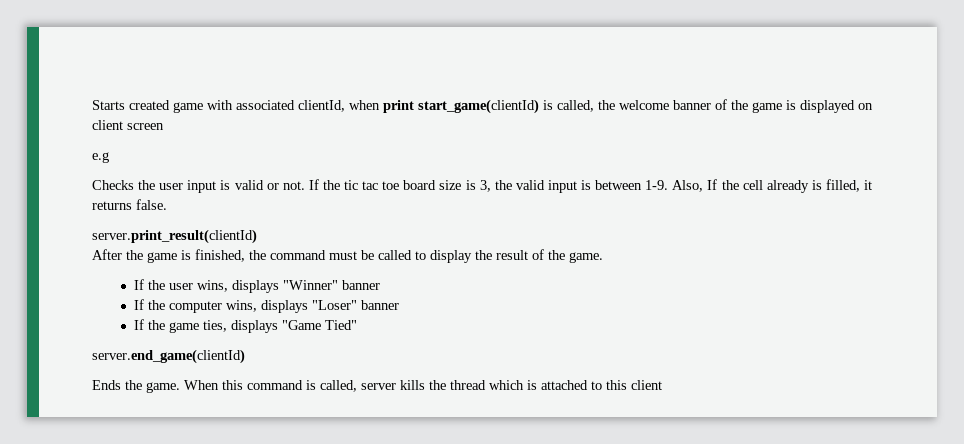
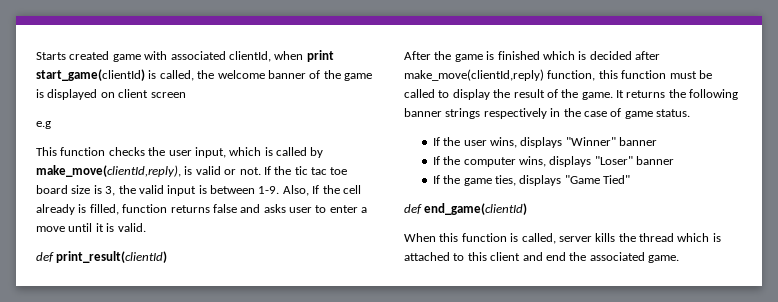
[92,180,217,193] Checks the user input -> [36,147,324,158] [36,165,181,177] This function checks the user input, which is called by make_move(clientId,reply),
[864,180,873,190] [92,199,167,210] [92,229,257,244] [92,249,326,263] it returns false. // server.print_result(clientId) // After the game is finished, the command -> [122,204,368,213] [36,223,146,232] [36,251,168,263] [404,51,660,62] [404,69,667,81] function returns false and asks user to enter a move until it is valid. // def print_result(clientId) // After the game is finished which is decided after make_move(clientId,reply) function, this function
(603, 257) none -> [616,89,739,100] [404,108,690,119] It returns the following banner strings respectively in the case of game status.
[92,349,245,364] [92,380,180,393] server.end_game(clientId) // Ends the game. -> [404,203,528,215] def end_game(clientId) //
[247,380,303,390] command -> [461,233,507,242] function
(662, 385) none -> [522,252,679,263] and end the associated game.

